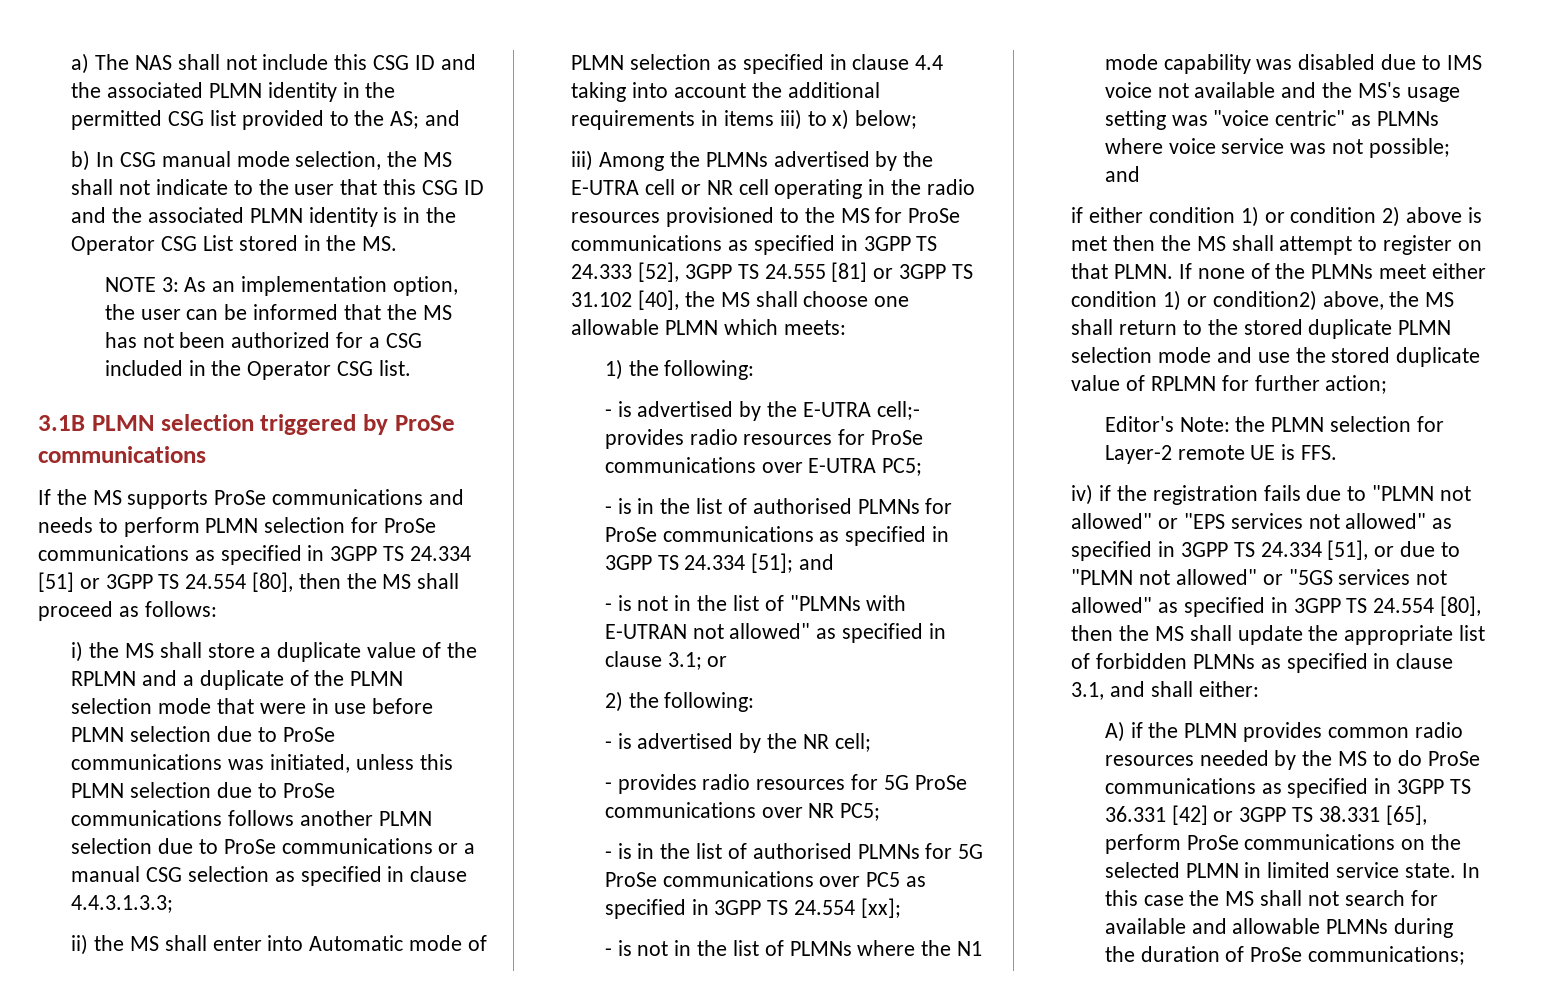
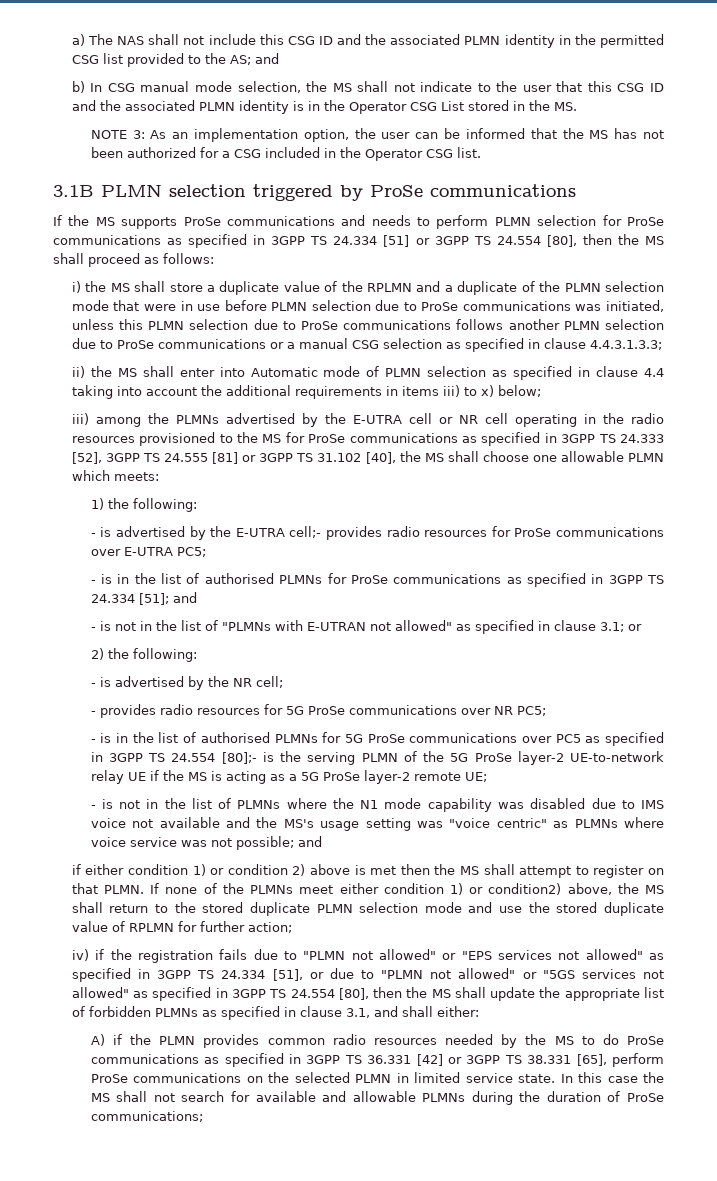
[599,152,665,171] Among -> [95,417,141,427] among
[860,898,901,918] [xx]; -> [221,751,664,765] [90,770,487,784] [80];- is the serving PLMN of the 5G ProSe layer-2 UE-to-network relay UE if the MS is acting as a 5G ProSe layer-2 remote UE;
[1104,416,1444,432] [1104,444,1338,464] // Editor's Note: the PLMN selection for Layer-2 remote UE is FFS. -> (292, 927) none

